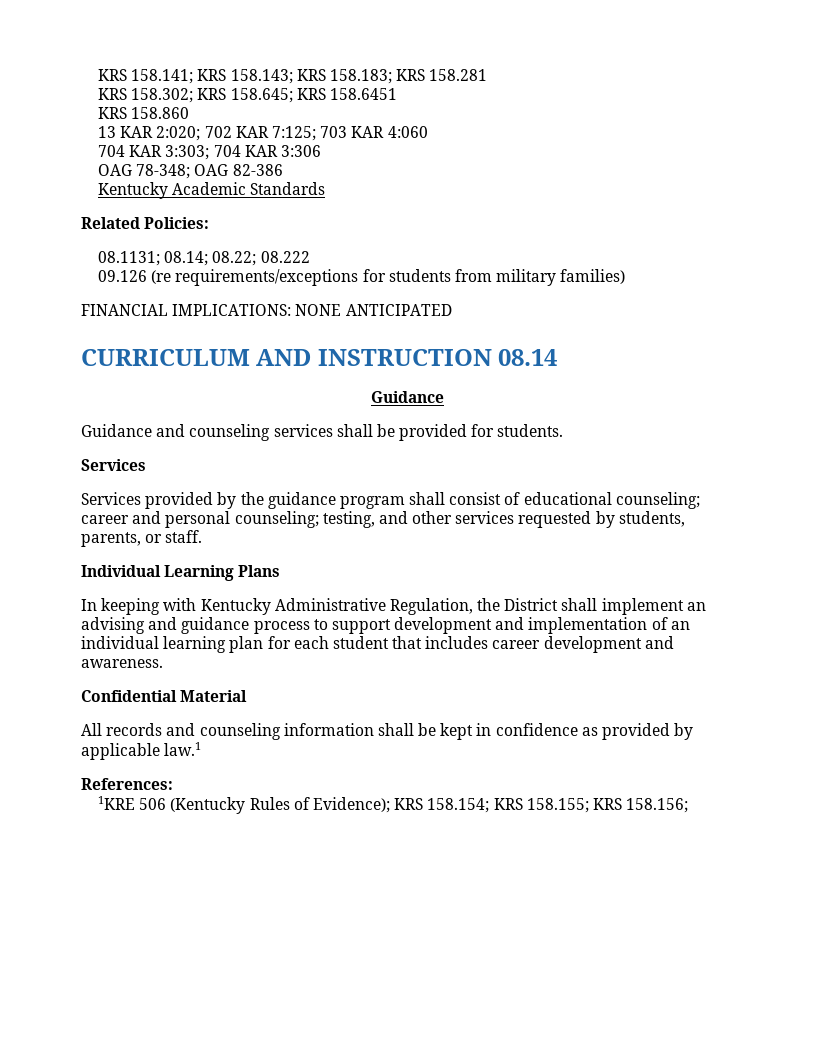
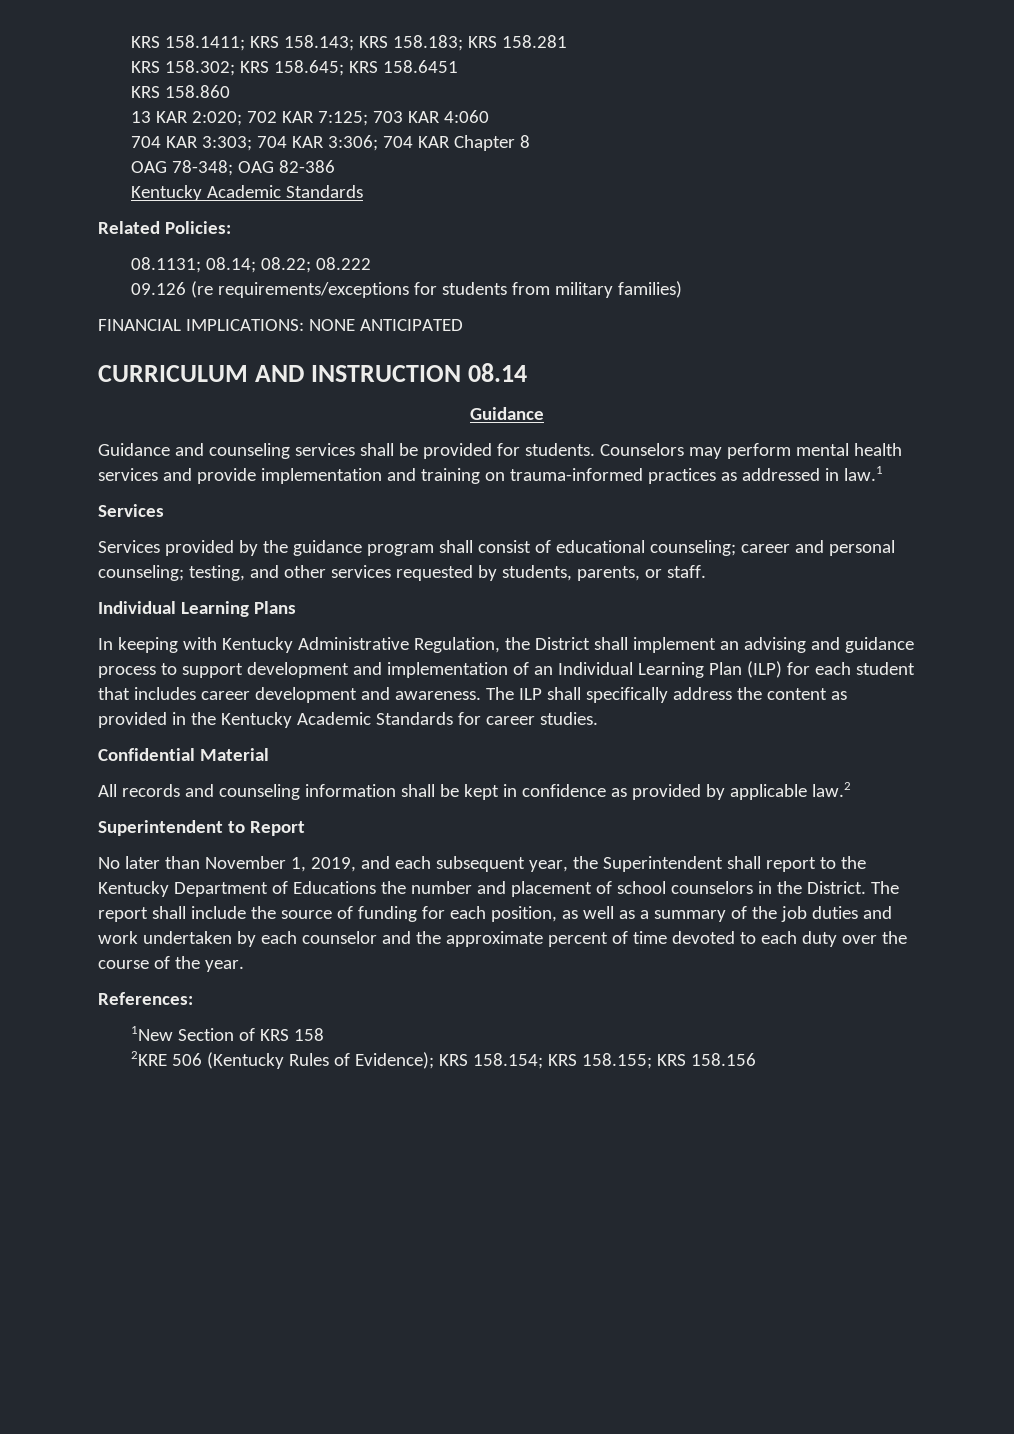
[98,69,194,84] KRS 158.141; -> [130,35,245,51] KRS 158.1411;
[281,145,322,157] 3:306 -> [327,135,530,151] 3:306; 704 KAR Chapter 8
(564, 430) none -> [599,443,902,459] [98,466,883,484] Counselors may perform mental health services and provide implementation and training on trauma-informed practices as addressed in law.1
[81,636,264,653] individual learning plan -> [557,661,782,678] Individual Learning Plan (ILP)
(163, 663) none -> [485,687,847,703] [98,712,598,728] The ILP shall specifically address the content as provided in the Kentucky Academic Standards for career studies.
[164,742,202,756] [81,778,173,790] [98,796,136,810] law.1 // References: // 1KRE -> [811,782,851,797] [98,820,305,836] [98,856,866,872] [98,881,899,897] [98,906,892,922] [98,931,907,947] [98,956,244,972] [98,992,193,1005] [130,1026,324,1041] [130,1051,167,1066] law.2 // Superintendent to Report // No later than November 1, 2019, and each subsequent year, the Superintendent shall report to the Kentucky Department of Educations the number and placement of school counselors in the District. The report shall include the source of funding for each position, as well as a summary of the job duties and work undertaken by each counselor and the approximate percent of time devoted to each duty over the course of the year. // References: // 1New Section of KRS 158 // 2KRE
[626,798,689,813] 158.156; -> [690,1053,756,1066] 158.156

